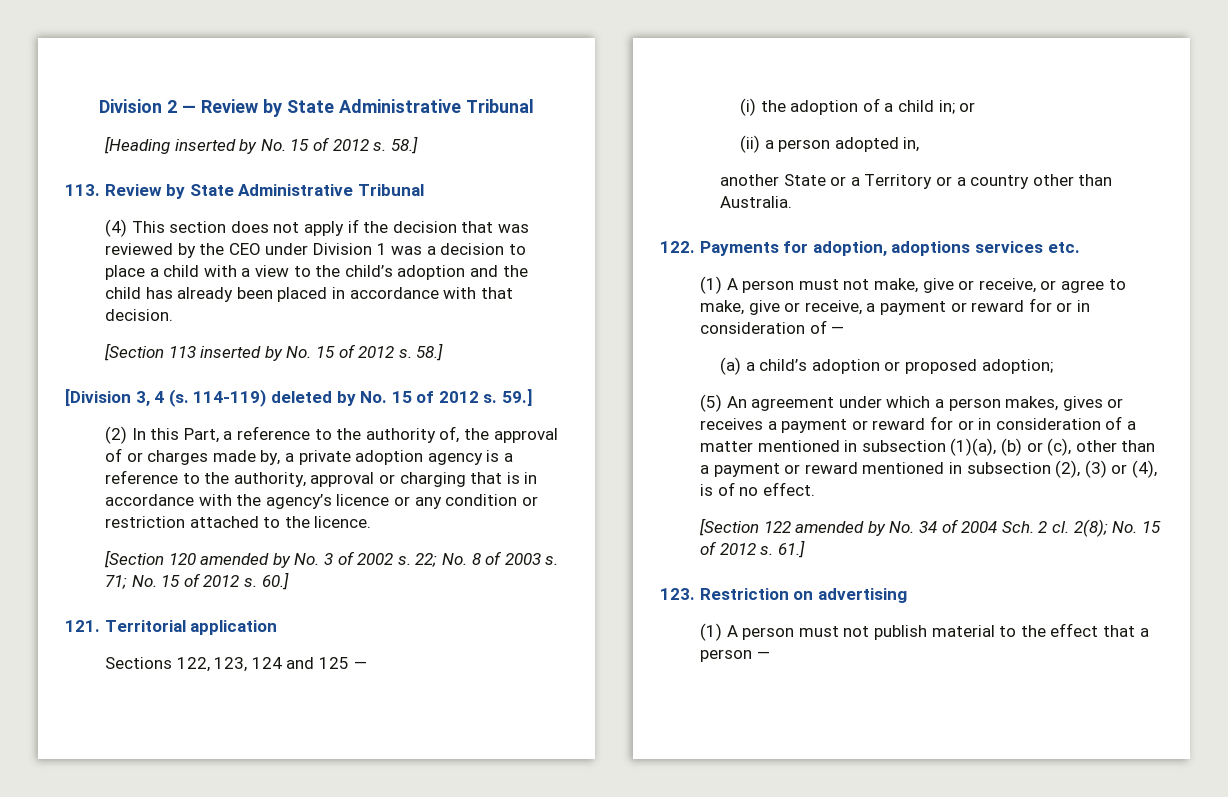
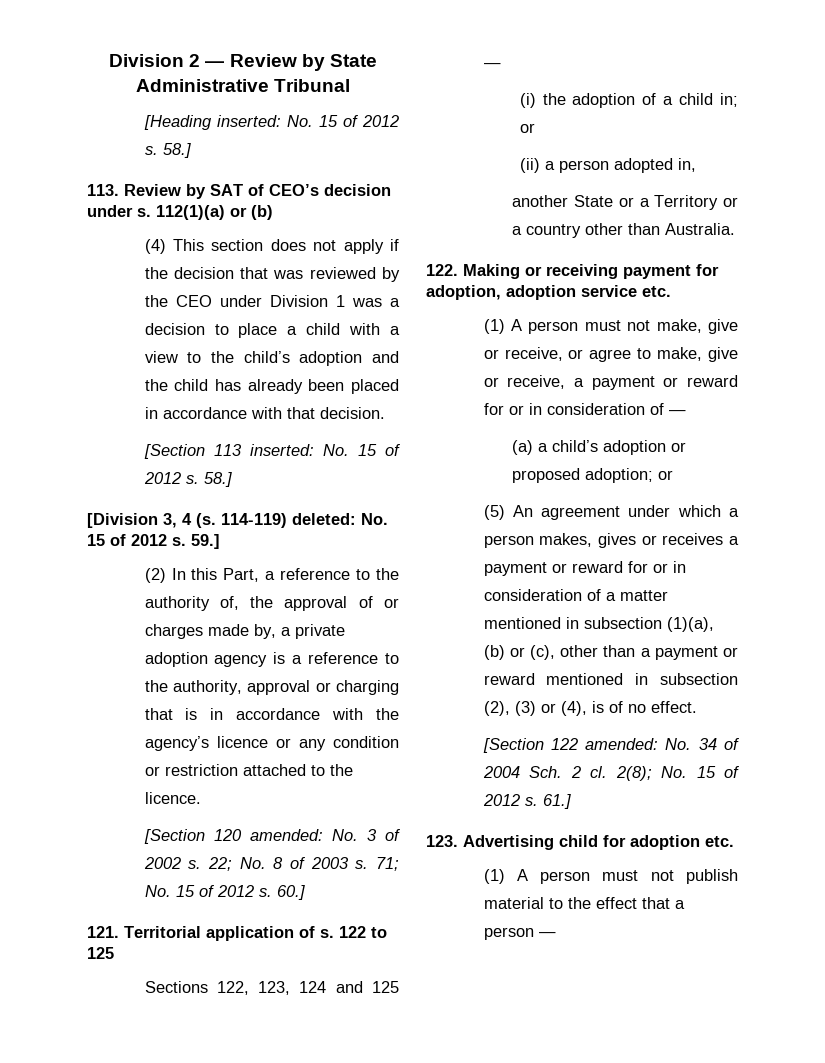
[174,139,258,154] inserted by -> [216,115,281,127] inserted:
[189,184,424,196] State Administrative Tribunal -> [210,184,391,196] [87,205,273,220] SAT of CEO’s decision under s. 112(1)(a) or (b)
[200,346,283,361] inserted by -> [249,444,314,456] inserted:
[270,391,356,406] deleted by -> [292,513,356,525] deleted:
[200,553,291,568] amended by -> [249,829,323,841] amended:
(278, 627) none -> [299,926,387,938] [87,947,114,959] of s. 122 to 125
[699,241,1043,256] Payments for adoption, adoptions services -> [463,264,719,279] [426,285,637,300] Making or receiving payment for adoption, adoption service
(1053, 366) none -> [658,470,674,480] or
[795,521,886,536] amended by -> [585,738,659,750] amended:
[699,588,907,603] Restriction on advertising -> [463,835,734,850] Advertising child for adoption etc.

